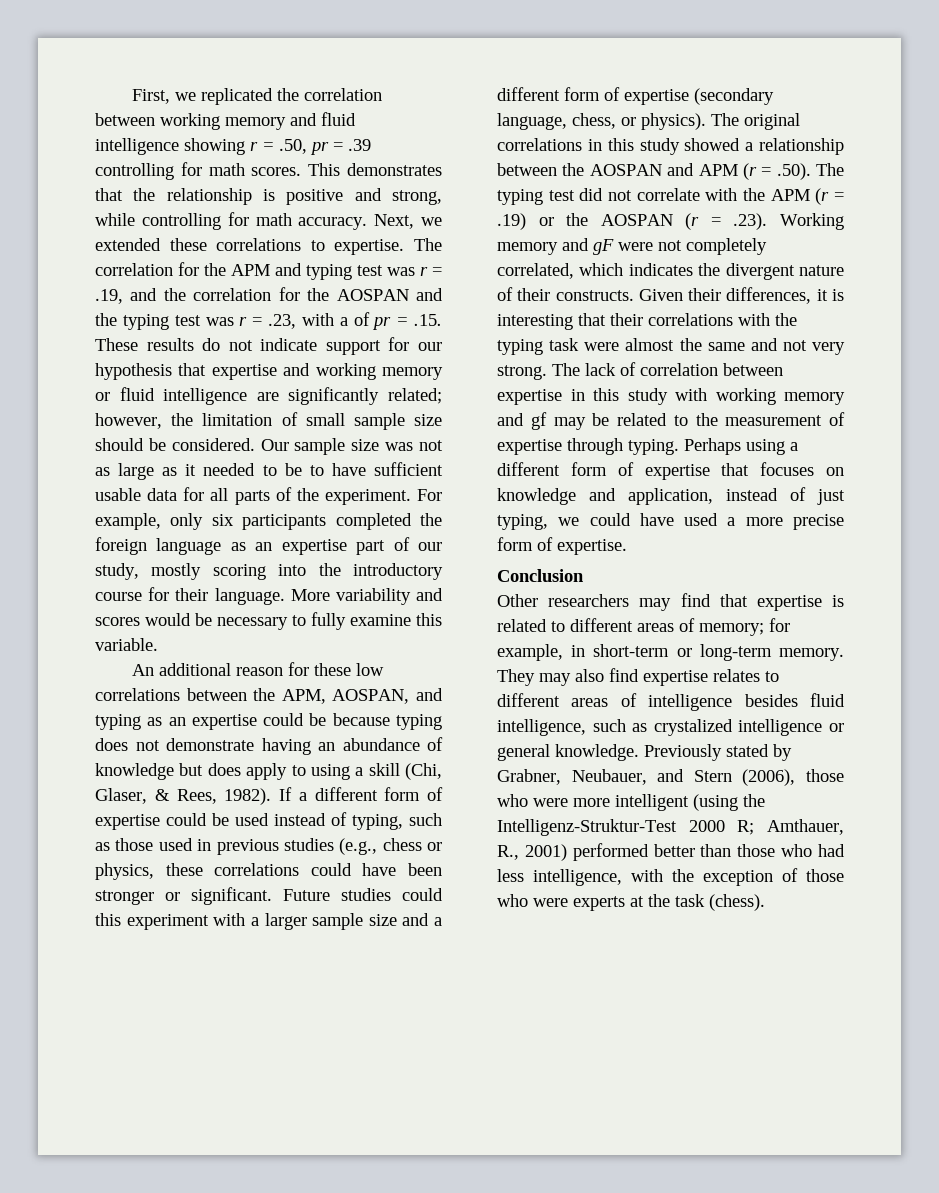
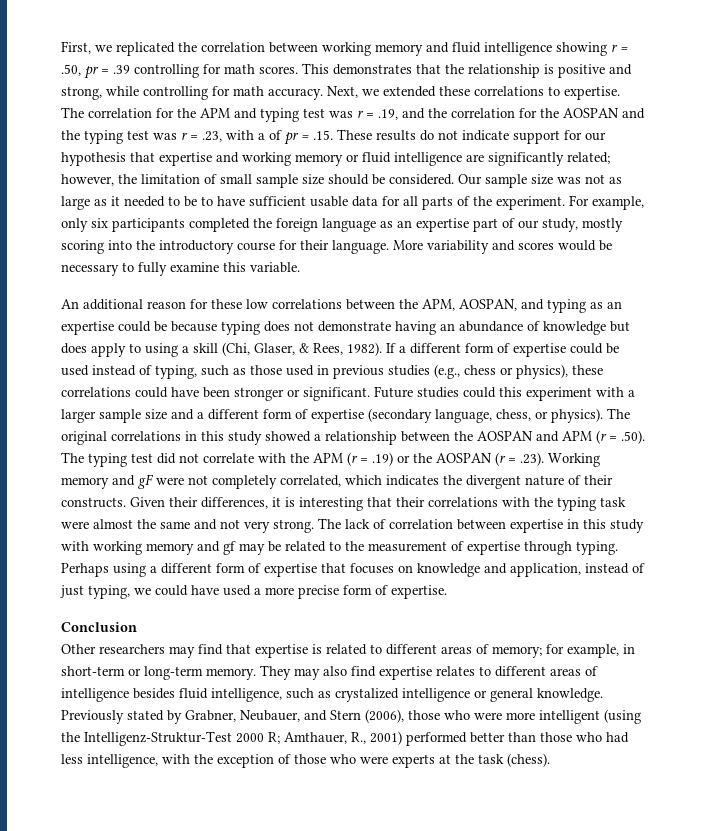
[95,863,154,880] physics, -> [516,364,568,379] physics),

